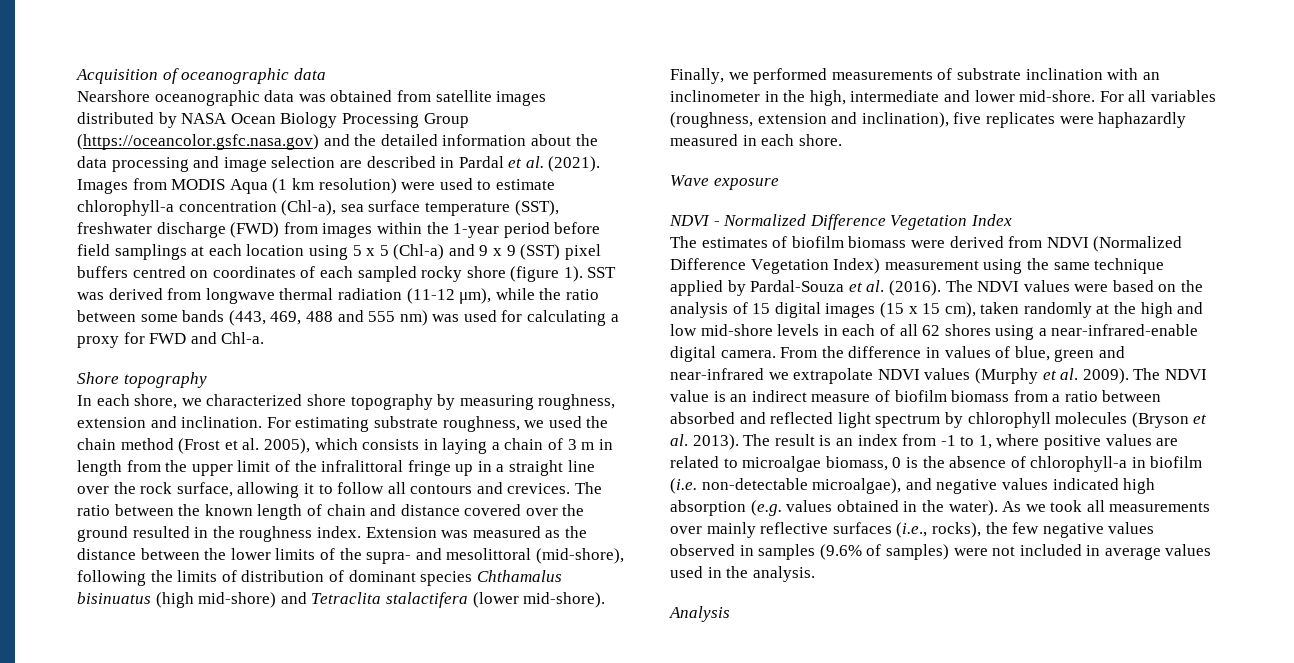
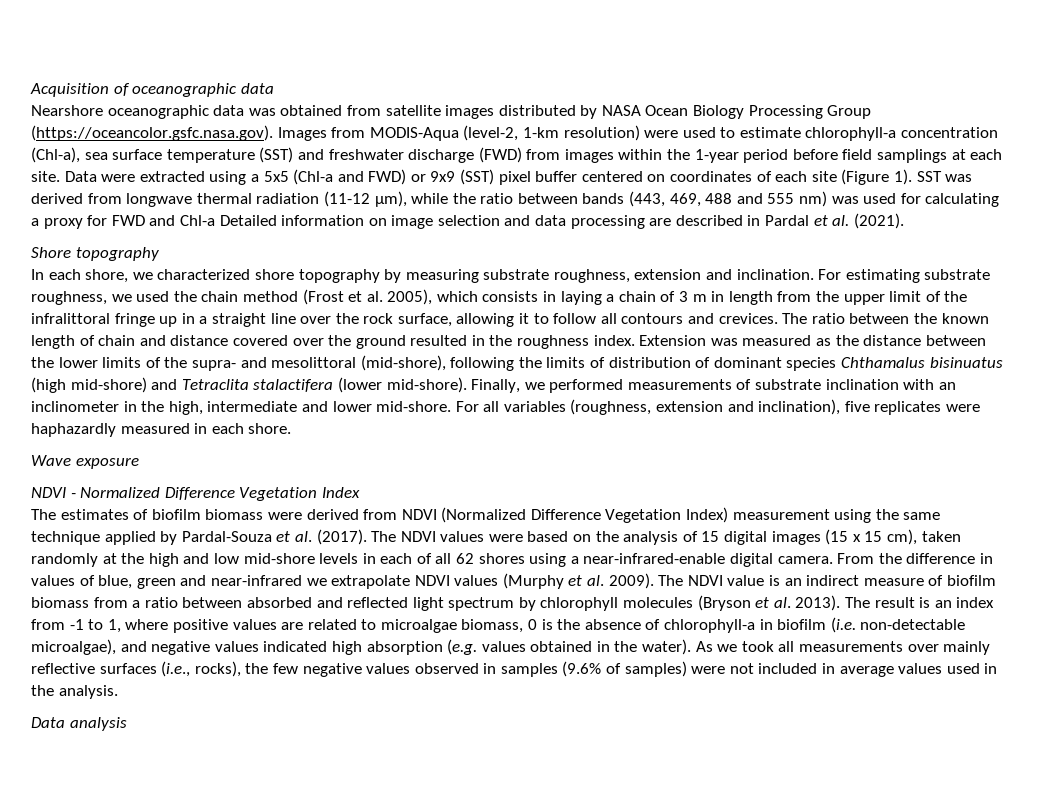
[77,134,598,150] [77,156,601,172] [77,178,314,194] (https://oceancolor.gsfc.nasa.gov) and the detailed information about the data processing and image selection are described in Pardal et al. (2021). Images from MODIS Aqua (1 km -> [31,125,559,141] (https://oceancolor.gsfc.nasa.gov). Images from MODIS-Aqua (level-2, 1-km
[514,200,559,216] (SST), -> [259,147,324,163] (SST) and
[246,244,601,260] [77,266,560,282] location using 5 x 5 (Chl-a) and 9 x 9 (SST) pixel buffers centred on coordinates of each sampled rocky shore (figure -> [31,169,890,185] site. Data were extracted using a 5x5 (Chl-a and FWD) or 9x9 (SST) pixel buffer centered on coordinates of each site (Figure
[140,314,178,322] some -> (578, 198) none
[221,332,265,344] Chl-a. -> [179,213,904,229] Chl-a Detailed information on image selection and data processing are described in Pardal et al. (2021).
(534, 402) none -> [483,269,550,280] substrate
[888,280,941,296] (2016). -> [316,529,367,545] (2017).
[669,606,730,622] Analysis -> [31,717,127,731] Data analysis

